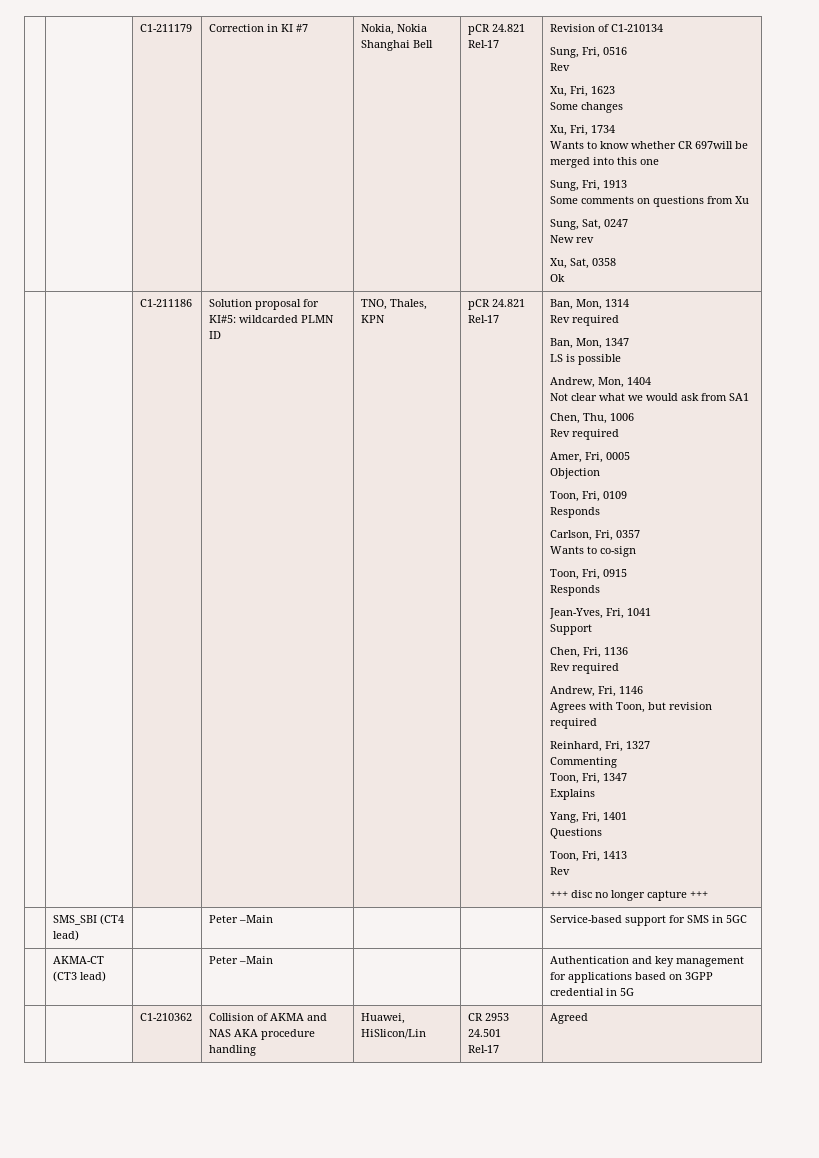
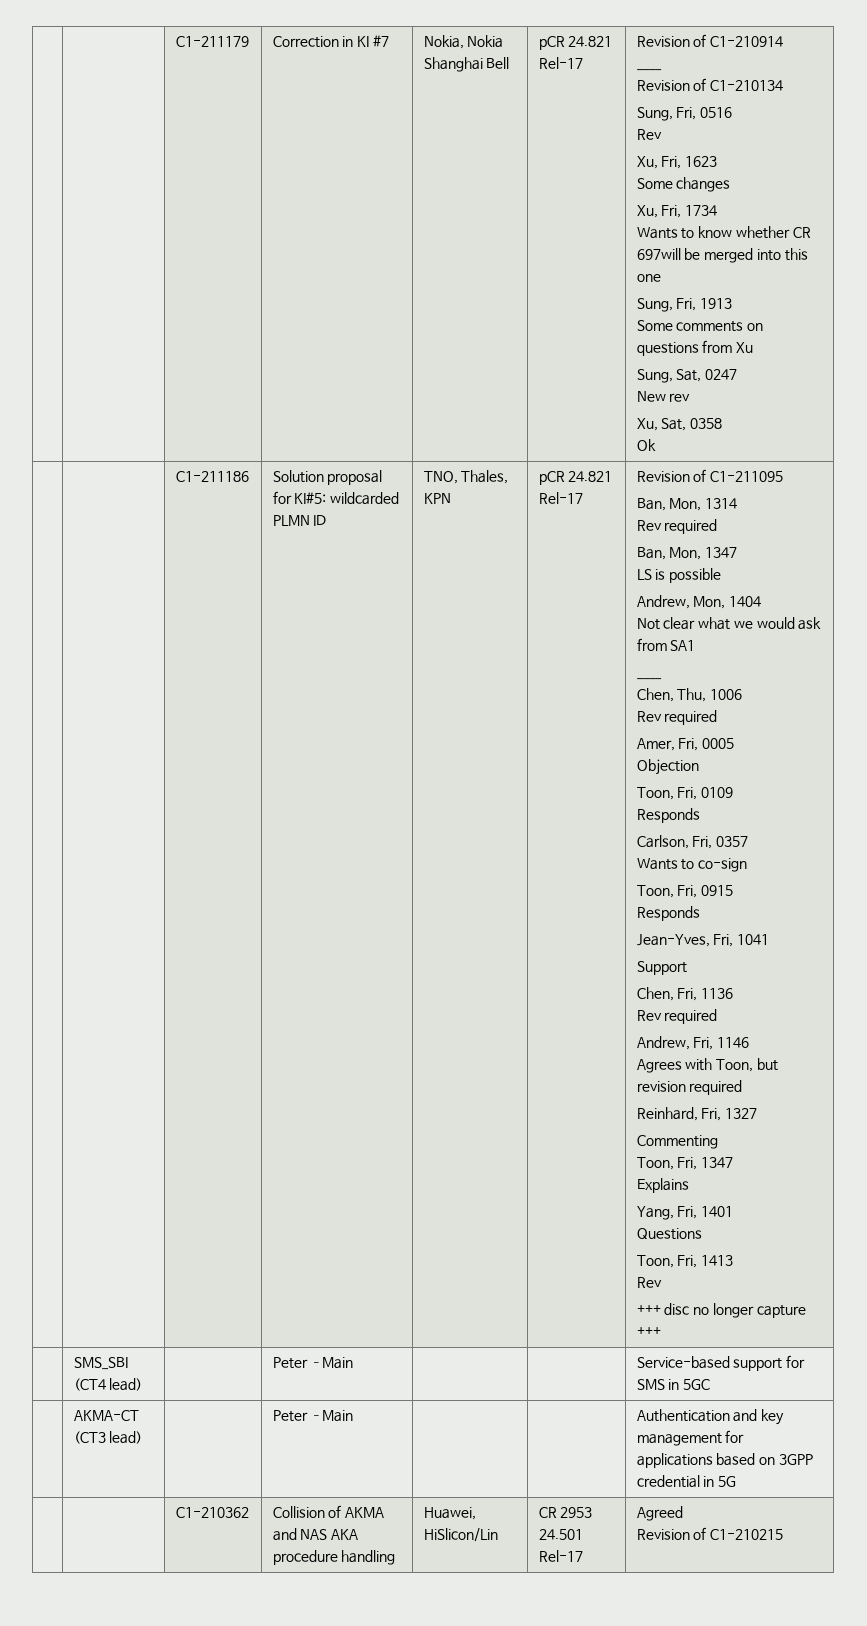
(610, 28) none -> [710,36,784,47] [636,68,662,71] [636,78,707,91] C1-210914 // ____ // Revision of
(500, 319) none -> [636,469,784,482] Revision of C1-211095 //
(750, 397) none -> [636,677,662,680] // ____
(589, 1018) none -> [636,1527,784,1540] // Revision of C1-210215

